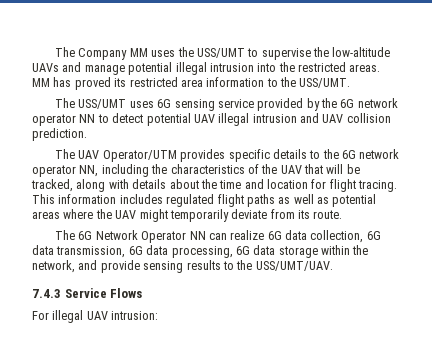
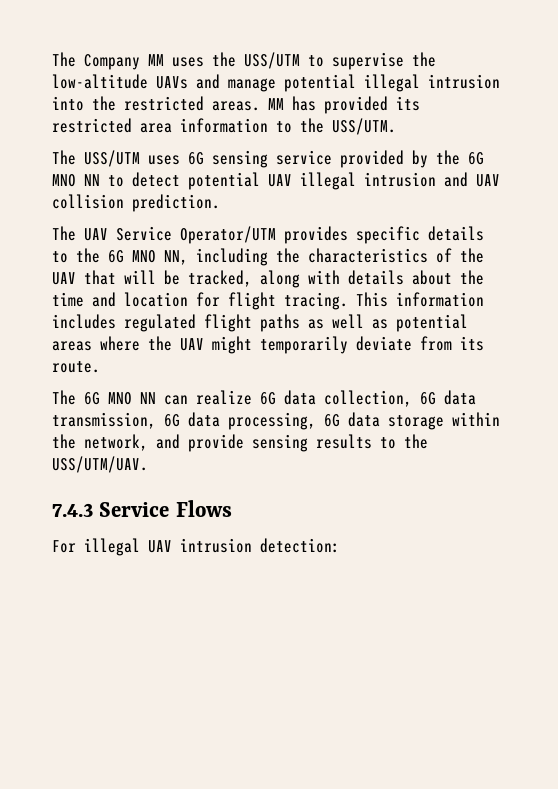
[196,48,245,58] USS/UMT -> [244,52,300,69] USS/UTM
[74,77,111,90] proved -> [324,96,388,114] provided
[299,78,351,88] [55,98,127,109] USS/UMT. // The USS/UMT -> [332,118,396,135] [52,150,140,167] USS/UTM. // The USS/UTM
[357,98,398,108] [32,114,76,126] network operator -> [52,174,76,187] MNO
(100, 154) none -> [116,226,172,241] Service
[359,149,400,159] [32,165,76,177] network operator -> [132,250,156,263] MNO
[95,230,187,243] Network Operator -> [108,392,132,405] MNO
[255,261,333,271] USS/UMT/UAV. -> [52,456,148,473] USS/UTM/UAV.
[111,311,159,320] intrusion: -> [180,538,340,553] intrusion detection:

